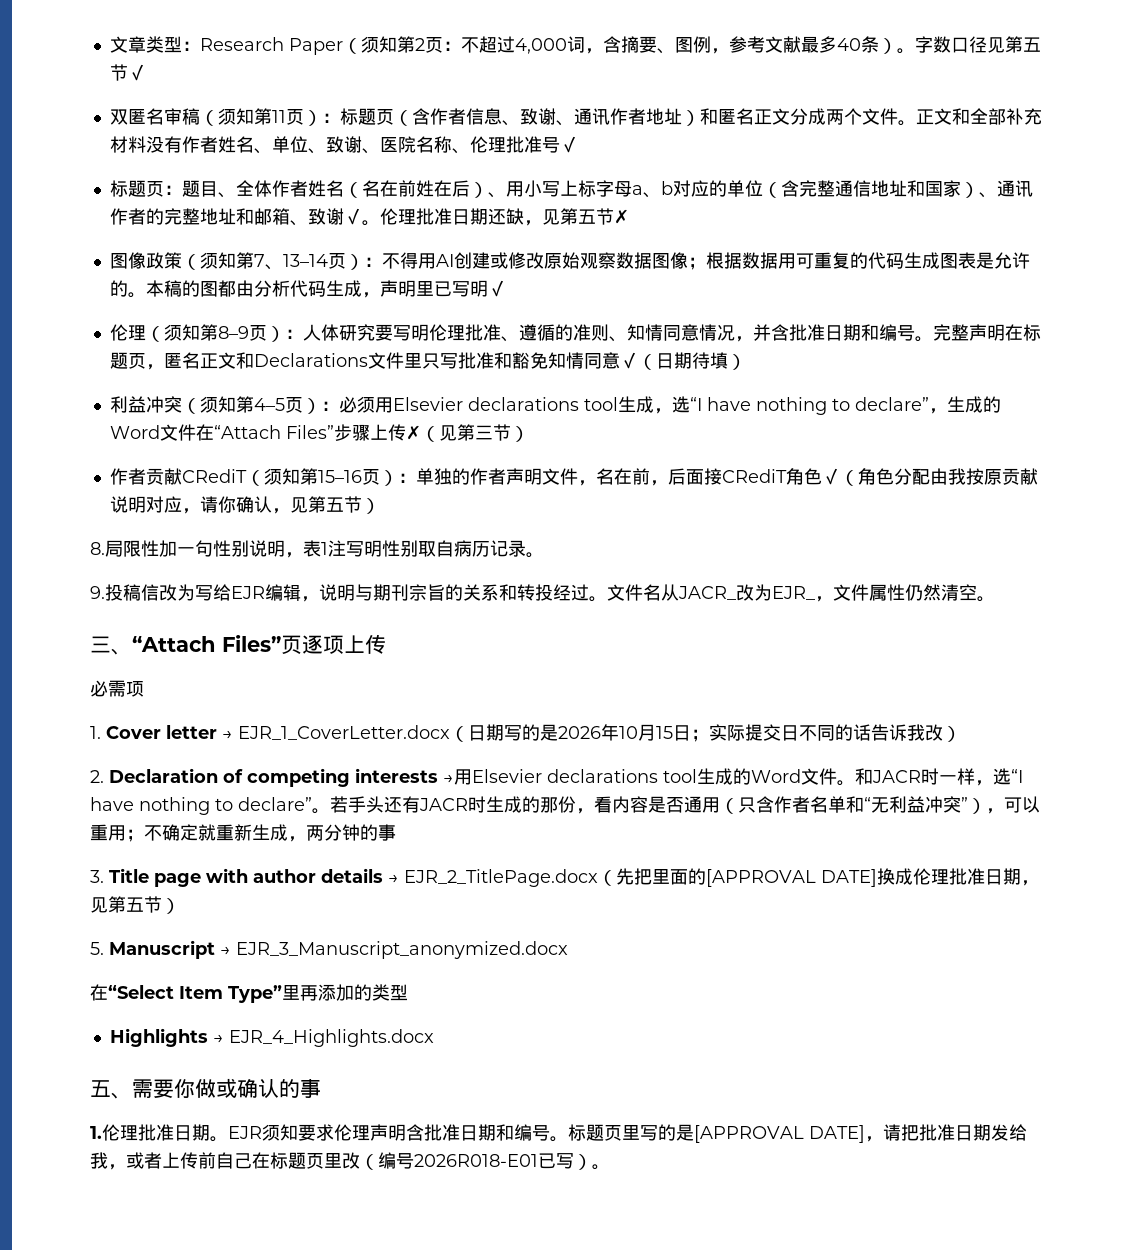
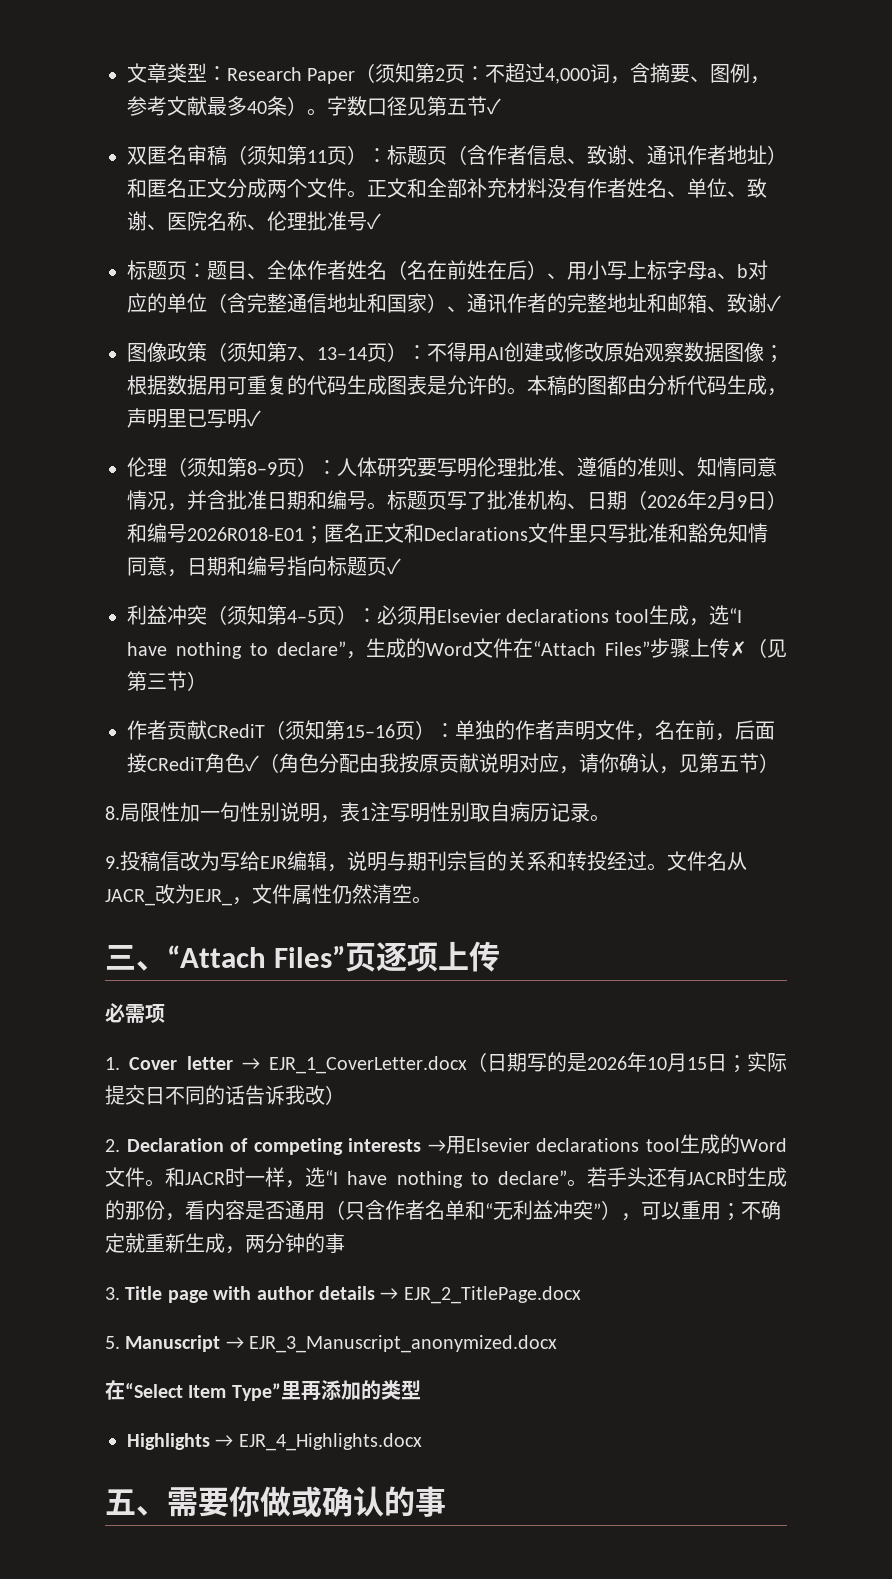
[361,208,629,226] 。伦理批准日期还缺，见第五节✗ -> (781, 303) none
[932,324,1041,341] [109,352,164,370] 完整声明在标题页， -> [387,490,787,510] [127,523,324,544] 标题页写了批准机构、日期（2026年2月9日）和编号2026R018-E01；
[619,352,746,370] ✓（日期待填） -> [167,556,401,577] ，日期和编号指向标题页✓
[598,868,1039,887] [90,896,180,914] （先把里面的[APPROVAL DATE]换成伦理批准日期，见第五节） -> (581, 1295) none
[90,1124,1027,1143] [90,1152,610,1170] // 1.伦理批准日期。EJR须知要求伦理声明含批准日期和编号。标题页里写的是[APPROVAL DATE]，请把批准日期发给我，或者上传前自己在标题页里改（编号2026R018-E01已写）。 -> (446, 1501) none

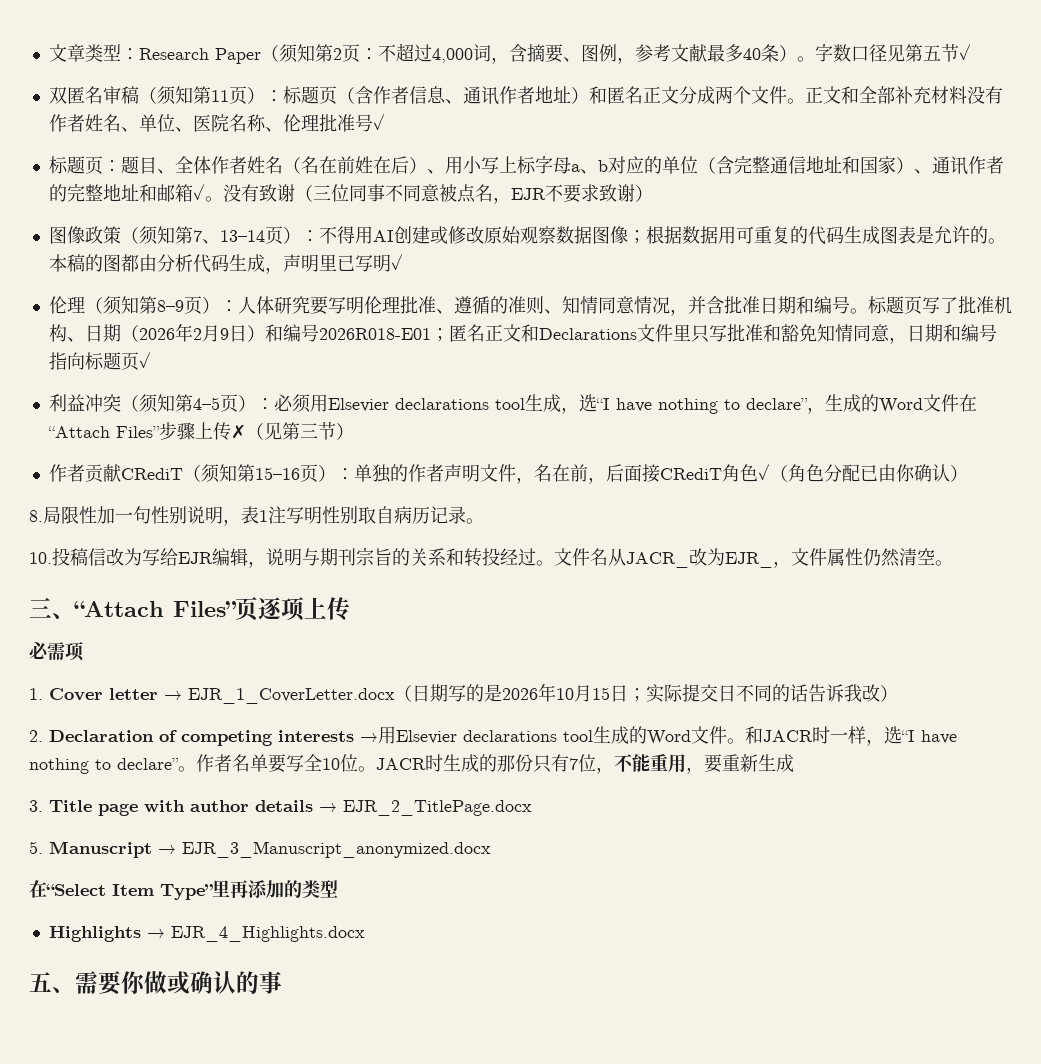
[587,145,647,165] 致谢、 -> (463, 101) none
[747,178,767,198] [127,211,167,231] 致谢、 -> (193, 129) none
[707,293,781,313] 、致谢✓ -> [192,184,653,204] ✓。没有致谢（三位同事不同意被点名，EJR不要求致谢）
[359,753,759,774] 由我按原贡献说明对应，请你确认，见第五节 -> [859,464,950,482] 已由你确认
[105,856,120,869] 9. -> [29,552,52,564] 10.
[587,1167,787,1187] [105,1200,781,1221] [105,1233,145,1253] 若手头还有JACR时生成的那份，看内容是否通用（只含作者名单和“无利益冲突”），可以重用；不确定就 -> [196,754,722,774] 作者名单要写全10位。JACR时生成的那份只有7位，不能重用，要
[225,1233,345,1254] ，两分钟的事 -> (794, 763) none

